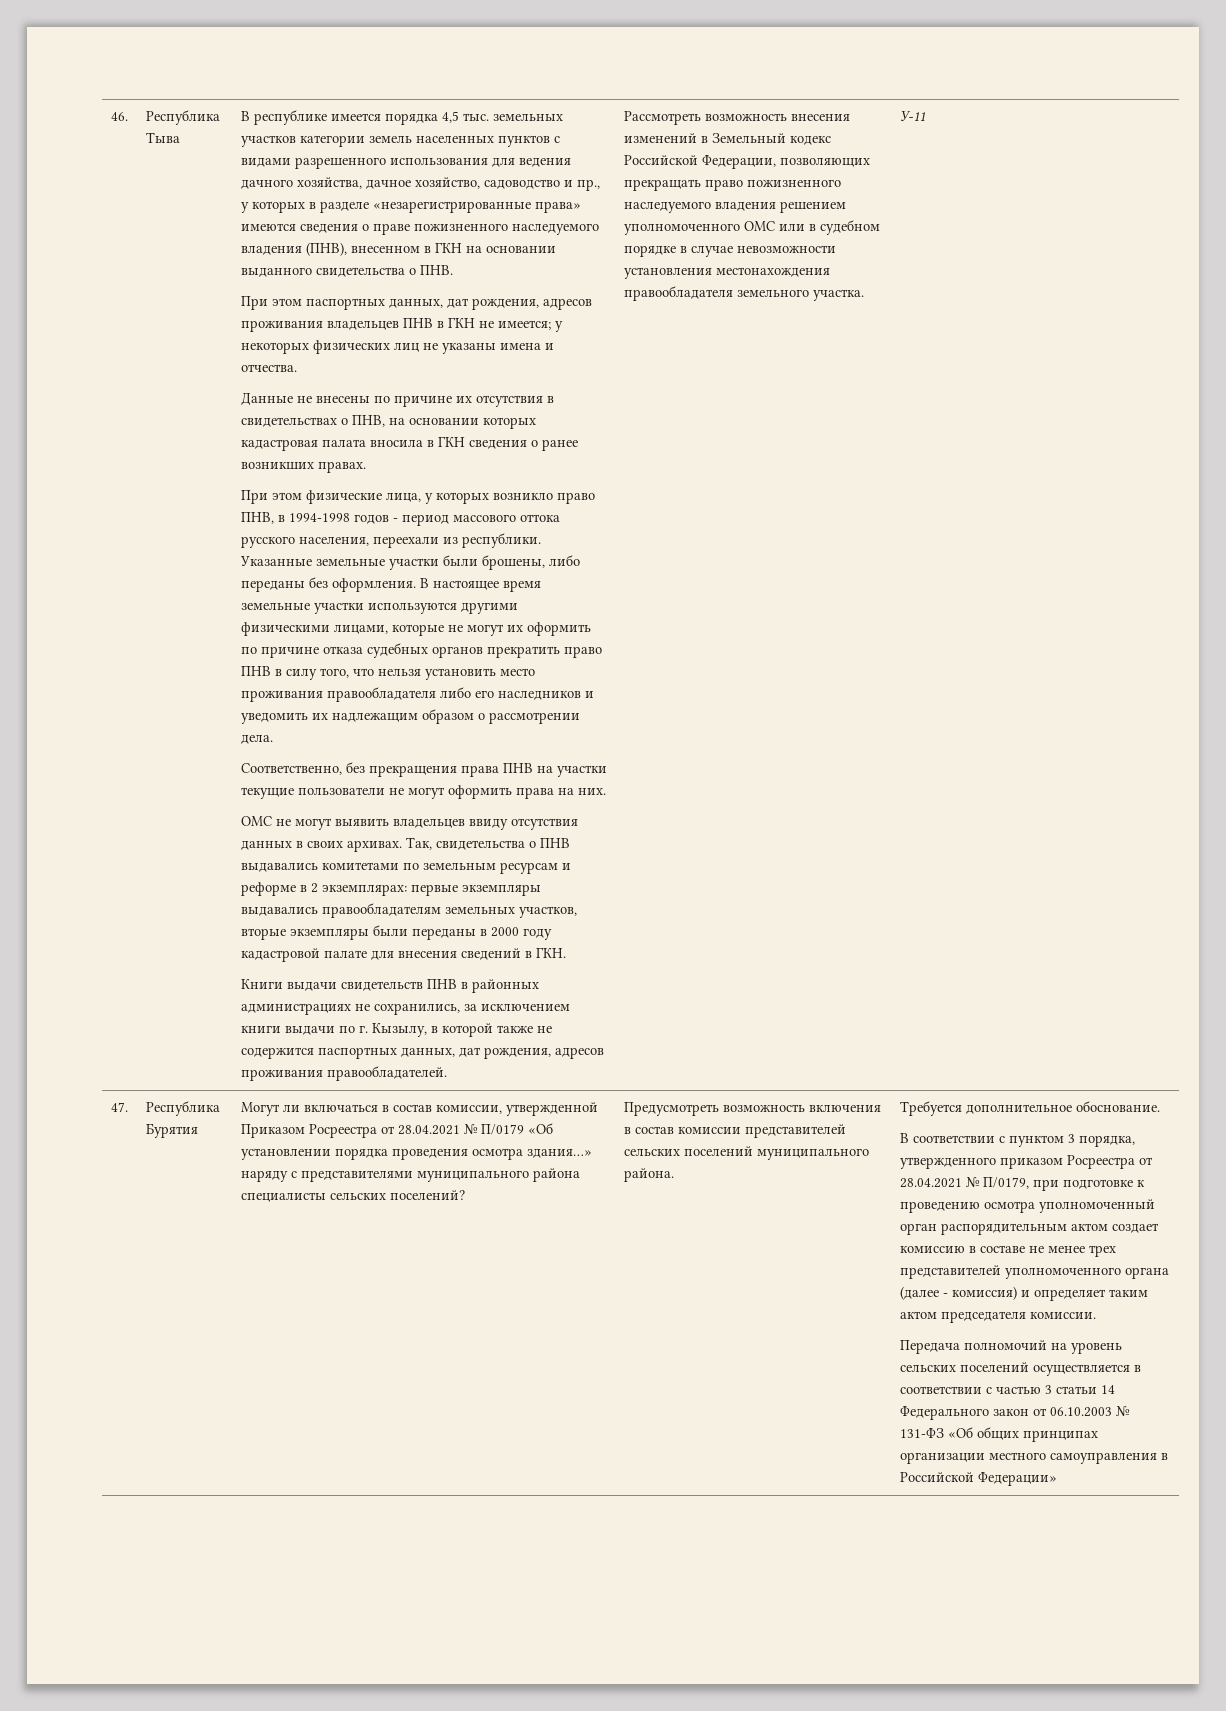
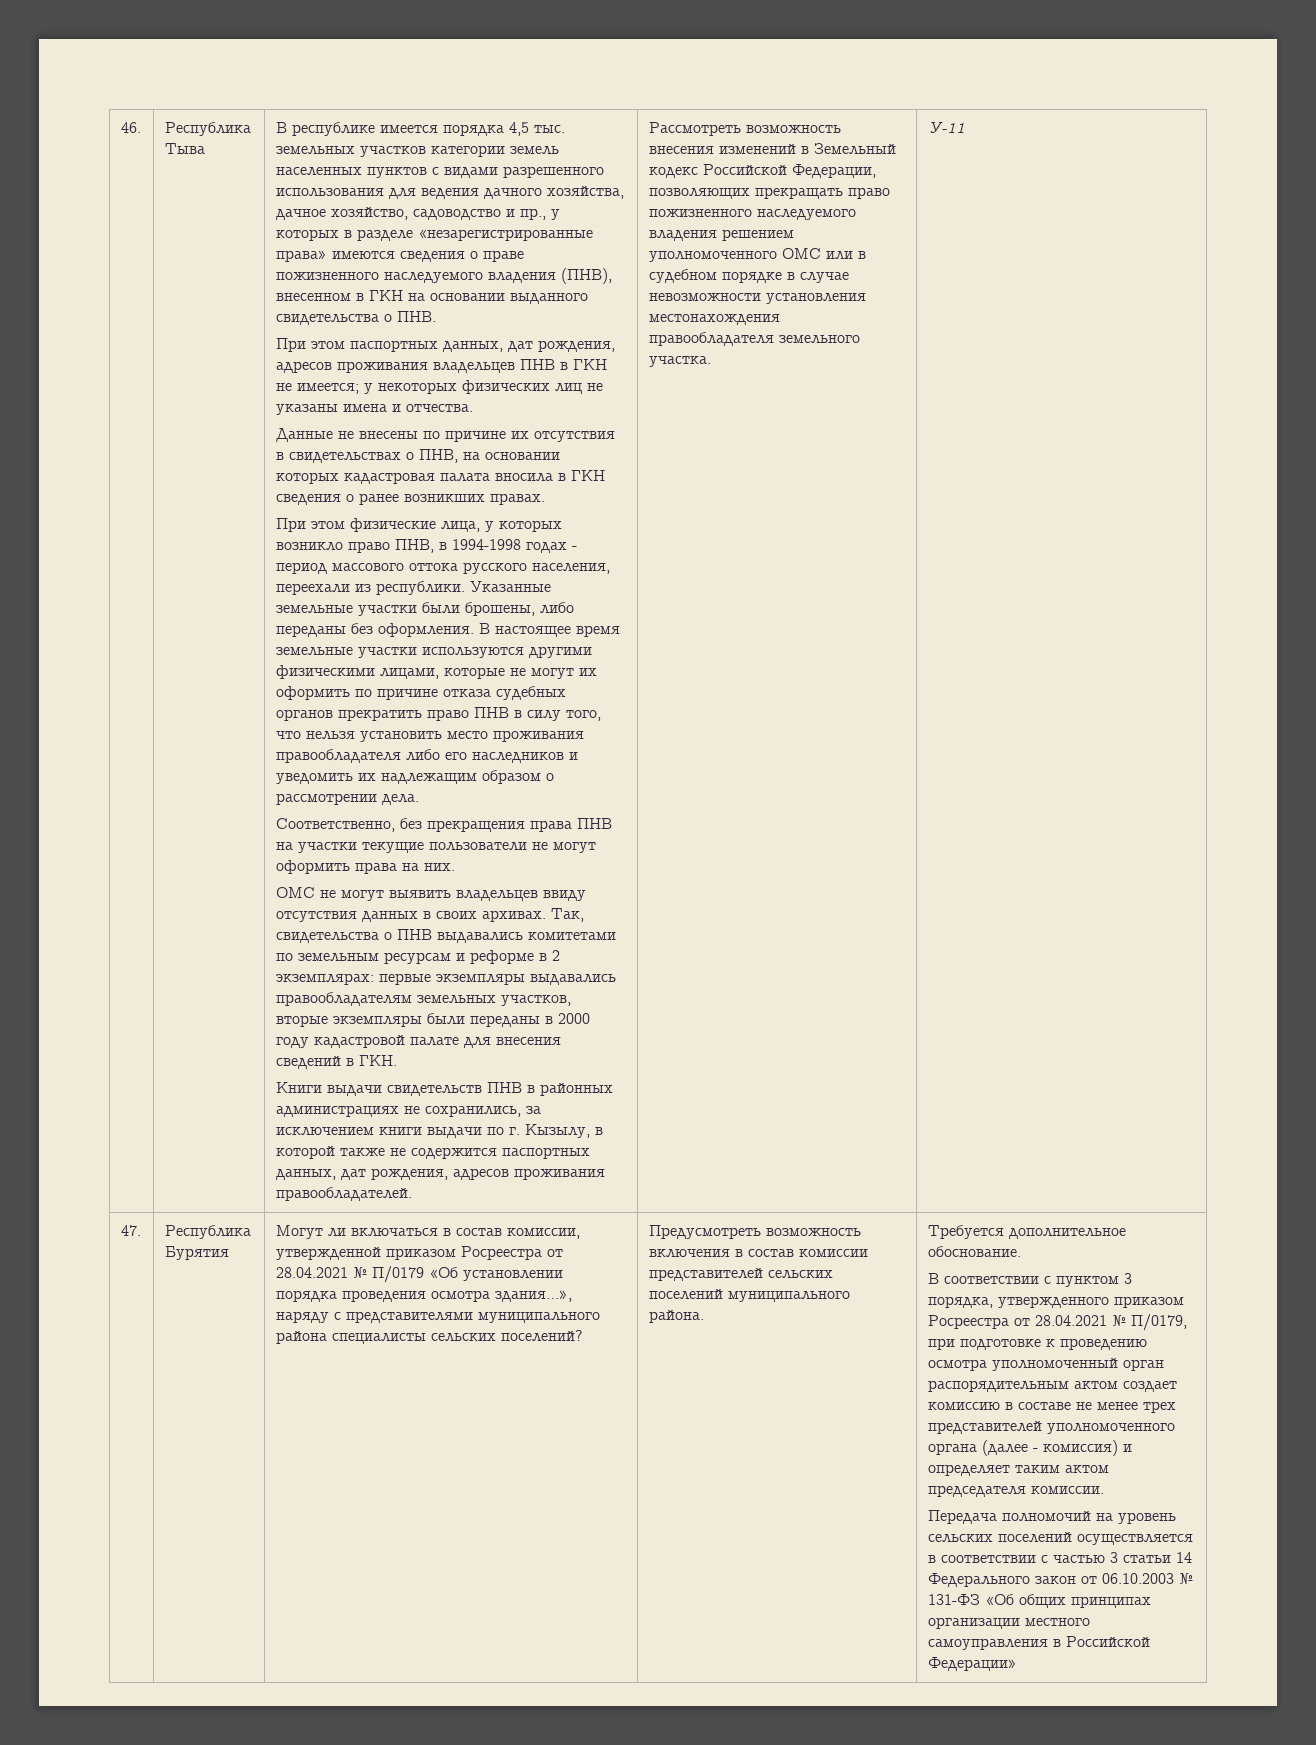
[353,514,389,524] годов -> [525,542,567,553] годах
[240,1124,305,1138] Приказом -> [385,1248,456,1260] приказом
[526,1149,592,1158] здания…» -> [494,1290,572,1302] здания…»,

